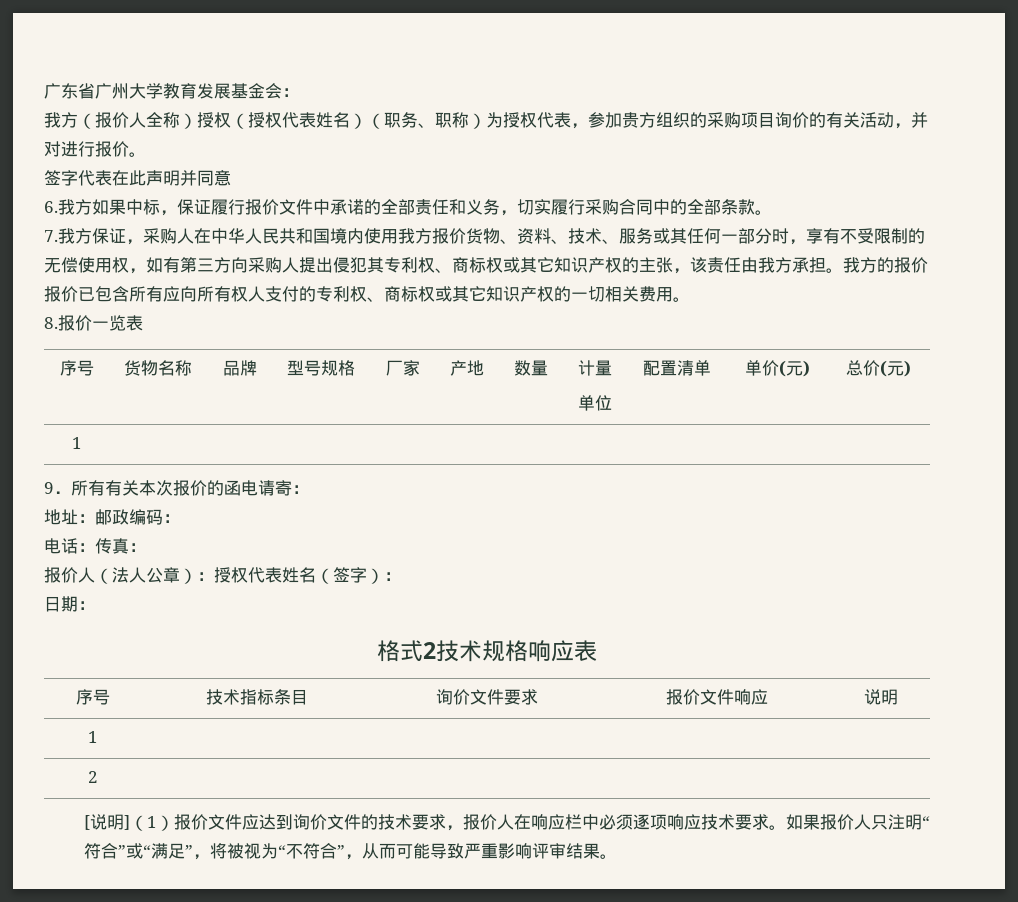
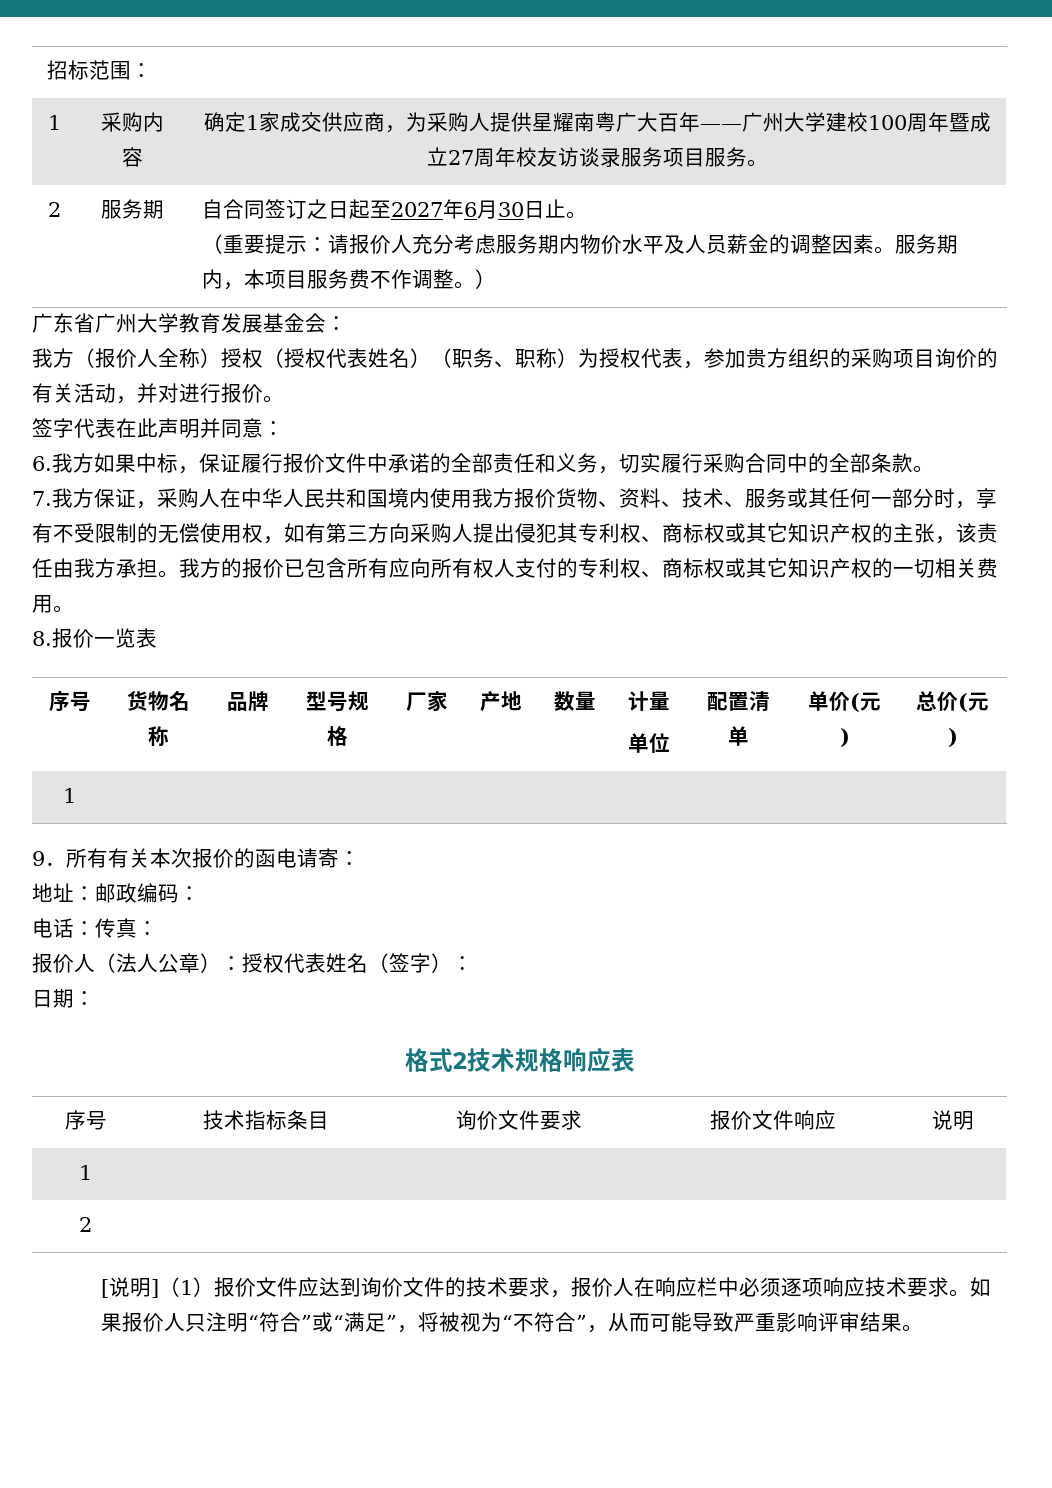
(44, 91) none -> [47,60,153,80] [48,115,61,130] [100,112,164,132] [121,147,143,167] [203,112,991,133] [426,147,768,167] [48,202,61,217] [100,199,164,219] [202,199,588,219] [202,234,959,254] [202,269,497,290] 招标范围： // 1 | 采购内容 | 确定1家成交供应商，为采购人提供星耀南粤广大百年——广州大学建校100周年暨成立27周年校友访谈录服务项目服务。 // 2 | 服务期 | 自合同签订之日起至2027年6月30日止。 // （重要提示：请报价人充分考虑服务期内物价水平及人员薪金的调整因素。服务期内，本项目服务费不作调整。） //
(231, 178) none -> [263,421,284,436] ：
[44,286,78,302] 报价 -> (284, 568) none

